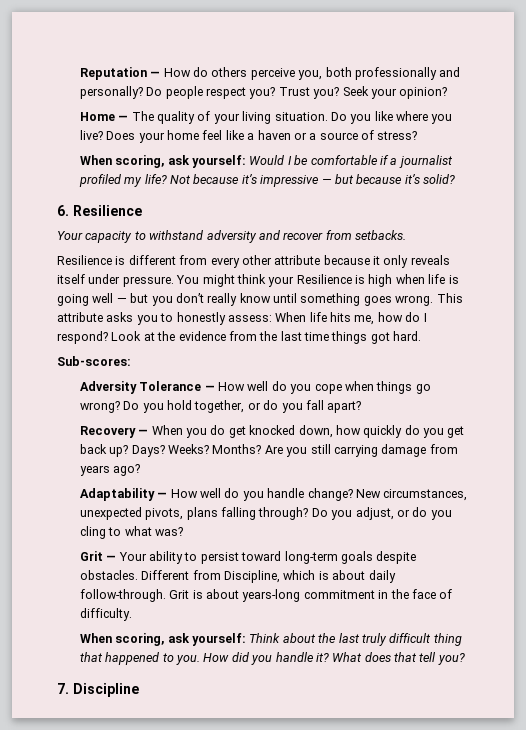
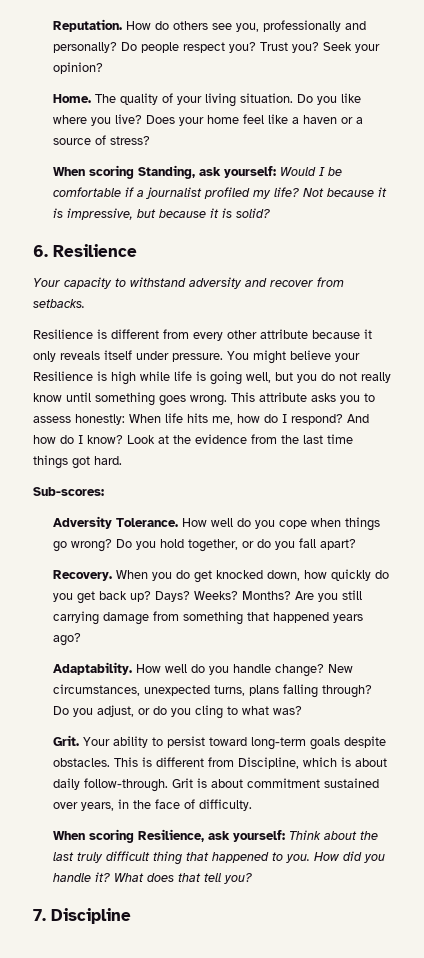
[79,67,161,80] Reputation — -> [53,19,123,32] Reputation.
[250,67,352,80] perceive you, both -> [212,23,260,32] see you,
[79,112,129,121] Home — -> [53,94,92,103] Home.
[115,155,165,168] scoring, -> [89,165,196,179] scoring Standing,
[241,174,420,187] it’s impressive — but because it’s -> [378,187,388,197] [53,208,233,220] it is impressive, but because it is
[236,274,266,284] think -> [290,350,331,360] believe
[395,274,425,284] when -> [140,371,170,381] while
[92,293,204,306] well — but you don’t -> [246,372,357,383] well, but you do not
[176,312,272,325] honestly assess: -> [33,414,125,425] assess honestly:
(108, 337) none -> [347,414,369,423] [33,435,123,444] And how do I know?
[139,381,215,391] Tolerance — -> [116,518,179,527] Tolerance.
[79,426,149,438] Recovery — -> [53,570,113,581] Recovery.
(458, 449) none -> [183,611,330,625] something that happened
[79,488,168,501] Adaptability — -> [53,662,133,675] Adaptability.
[145,508,184,520] pivots, -> [214,685,246,696] turns,
[79,551,117,561] Grit — -> [53,735,80,746] Grit.
[141,570,190,580] Different -> [114,757,205,767] This is different
[242,589,375,602] years-long commitment -> [247,778,380,788] [53,802,115,811] commitment sustained over years,
[115,633,165,646] scoring, -> [89,829,205,843] scoring Resilience,

